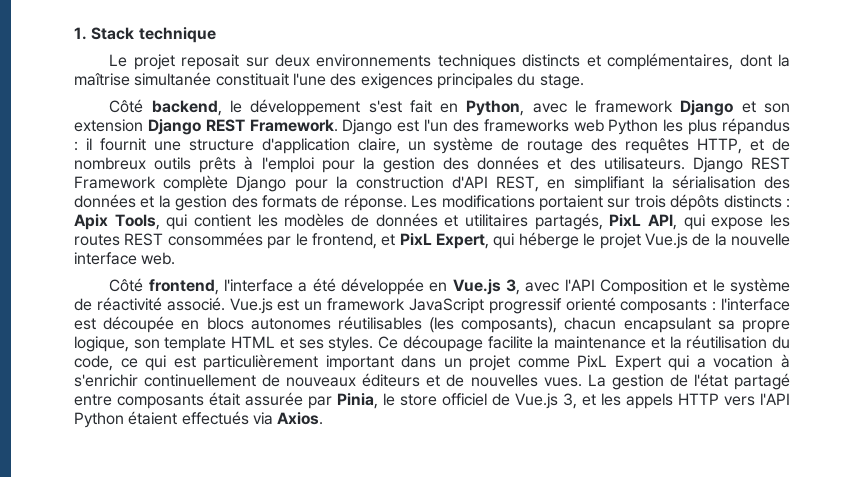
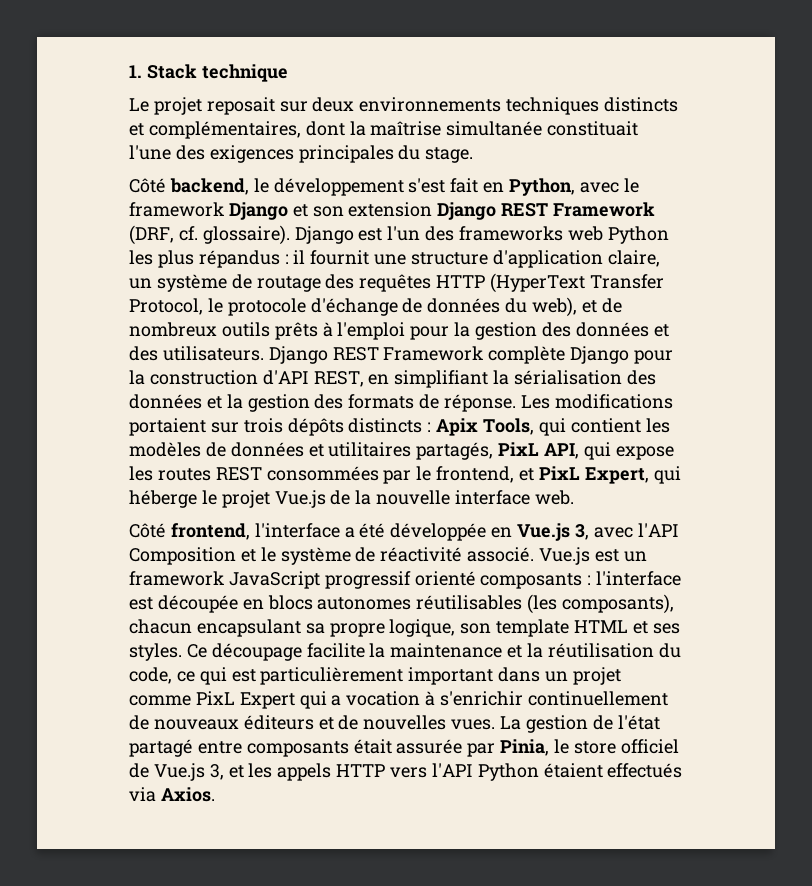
[249,119,338,132] Framework. -> [553,202,656,217] [129,225,290,245] Framework (DRF, cf. glossaire).
[697,138,743,154] HTTP, -> [436,273,664,293] [129,297,578,317] HTTP (HyperText Transfer Protocol, le protocole d'échange de données du web),

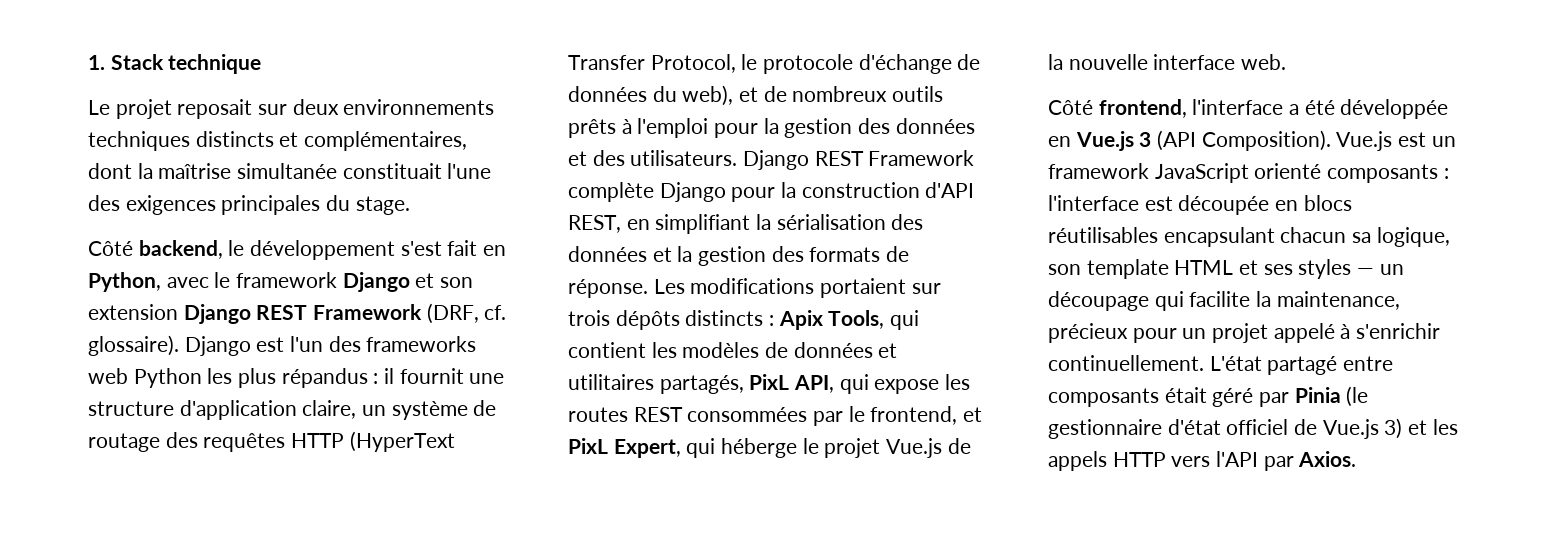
[574,523,679,540] [129,547,535,565] 3, avec l'API Composition et le système de réactivité associé. -> [1139,130,1331,151] 3 (API Composition).
[324,571,411,589] progressif -> (1249, 173) none
[317,594,675,614] [129,619,385,637] autonomes réutilisables (les composants), chacun encapsulant sa propre -> [1048,227,1372,247] réutilisables encapsulant chacun sa
[129,643,681,661] [129,667,621,685] [129,691,668,709] [129,715,660,733] [129,739,616,757] styles. Ce découpage facilite la maintenance et la réutilisation du code, ce qui est particulièrement important dans un projet comme PixL Expert qui a vocation à s'enrichir continuellement de nouveaux éditeurs et de nouvelles vues. La gestion de l'état partagé entre composants était assurée par Pinia, le store -> [1298,259,1404,279] [1048,291,1400,311] [1048,323,1441,343] [1048,355,1394,375] [1048,386,1369,407] [1048,419,1221,439] styles — un découpage qui facilite la maintenance, précieux pour un projet appelé à s'enrichir continuellement. L'état partagé entre composants était géré par Pinia (le gestionnaire d'état
[209,764,224,780] 3, -> [1384,418,1403,439] 3)
[477,763,683,781] [129,787,156,802] Python étaient effectués via -> [1263,456,1294,471] par

